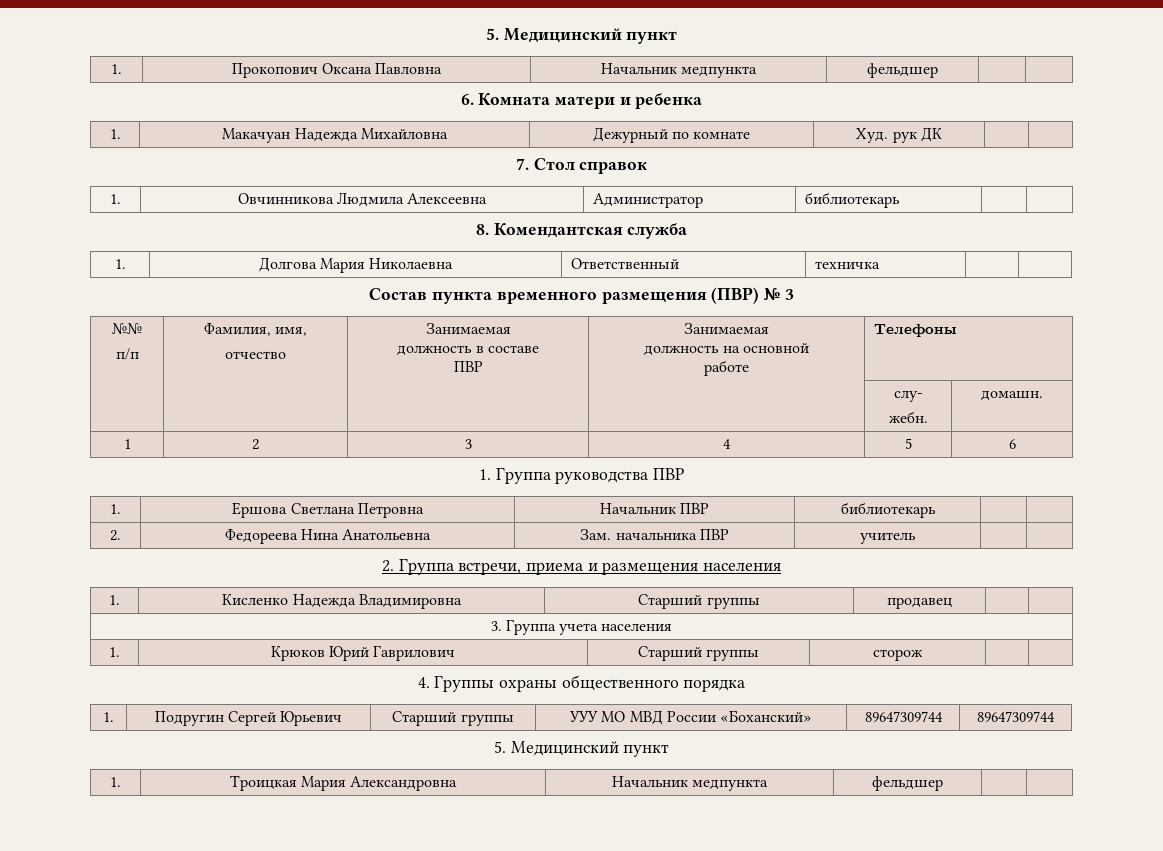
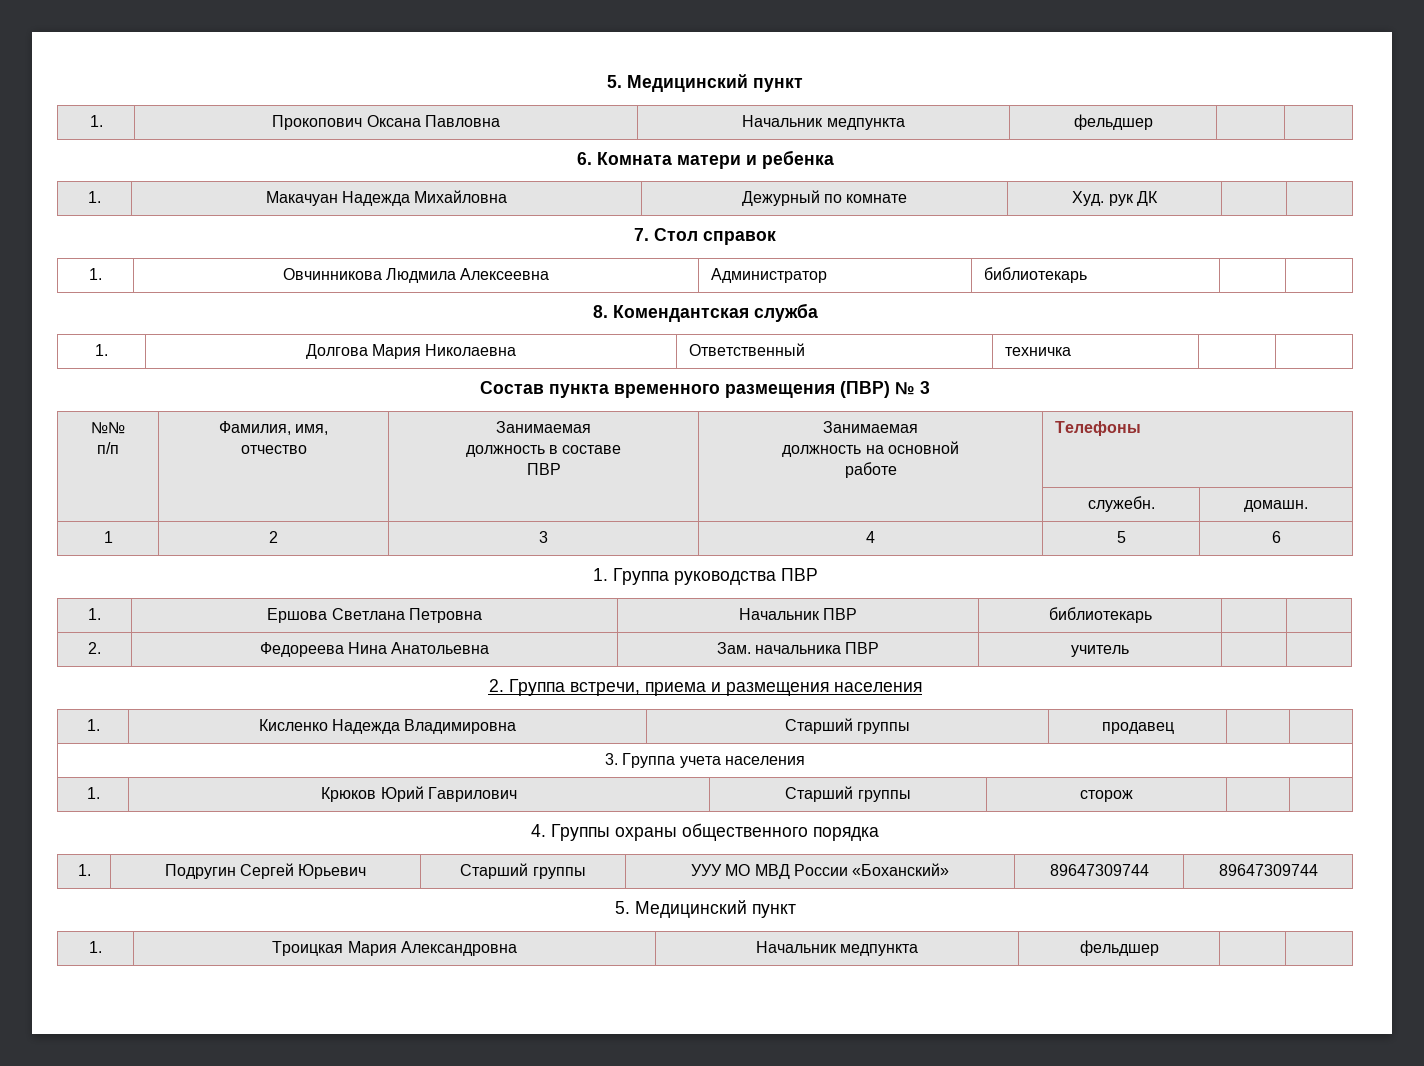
[894,390,922,402] [888,411,928,423] слу- // жебн. -> [1087,496,1155,512] служебн.

